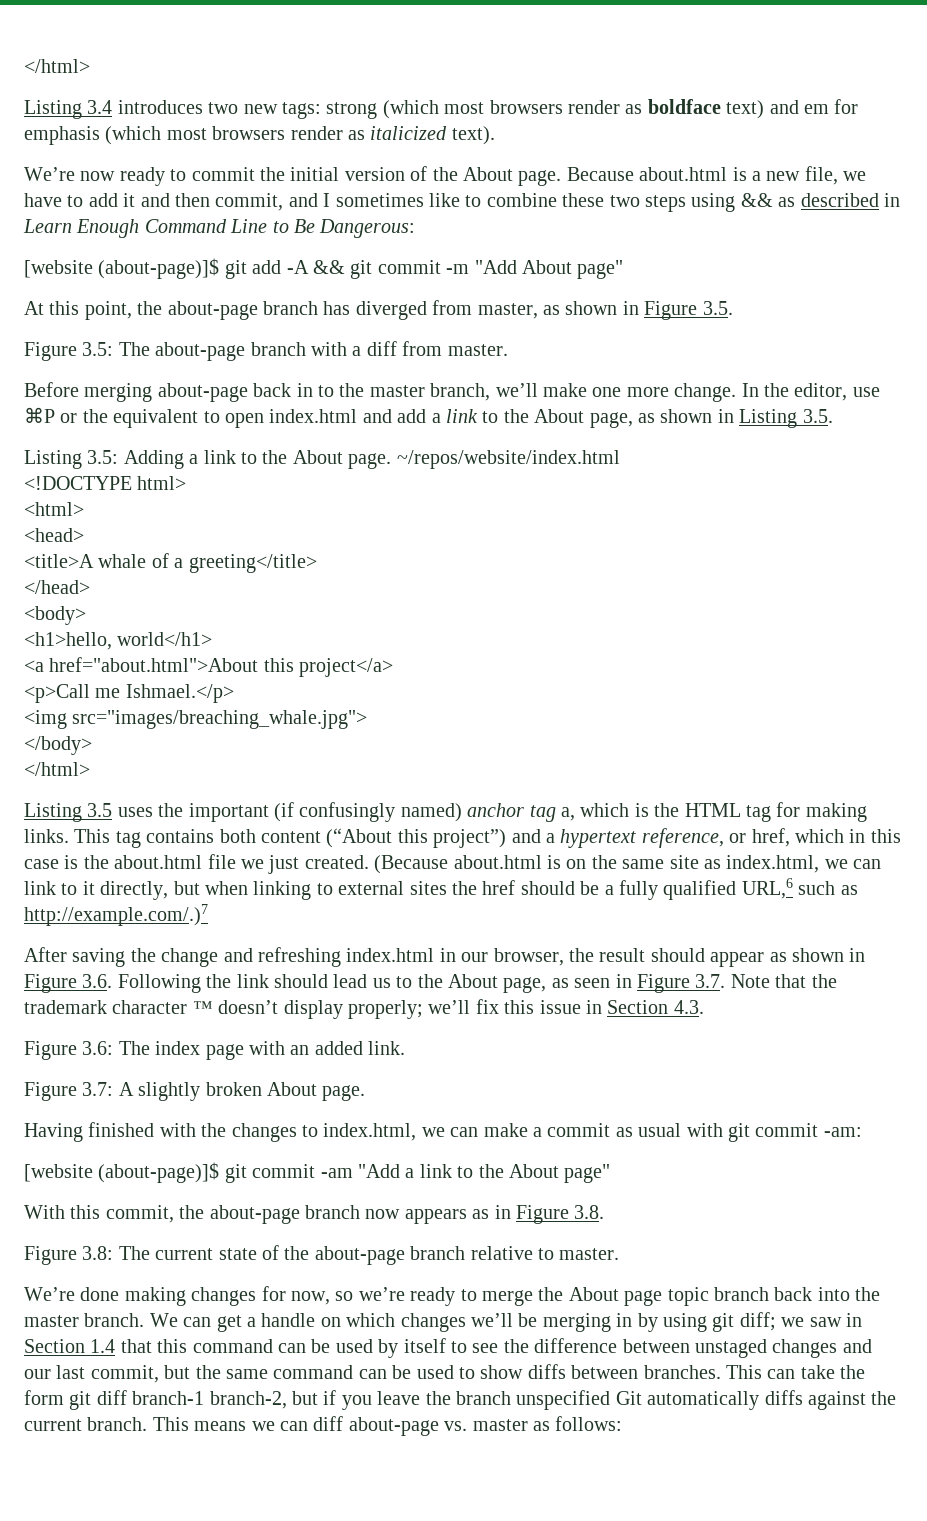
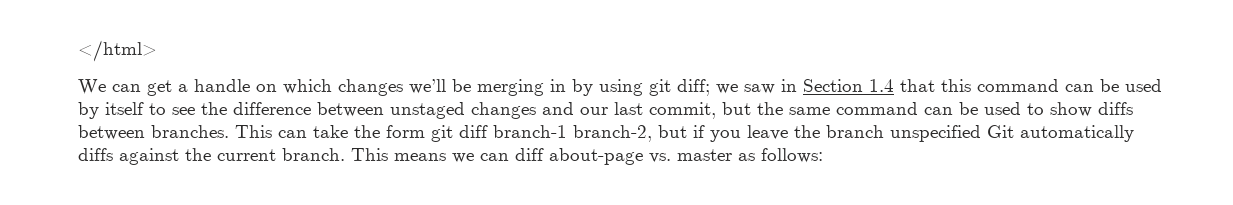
[24,59,90,73] [24,99,859,119] [24,126,495,145] [24,166,867,186] [24,193,900,212] [23,219,416,238] [24,258,624,279] [24,300,733,320] [24,341,508,361] [24,382,880,402] [24,407,833,428] [24,450,620,469] [24,476,187,490] [24,502,84,516] [24,528,84,542] [24,553,317,573] [24,580,90,594] [24,606,86,625] [24,632,213,650] [24,657,394,677] [24,684,234,703] [24,710,368,729] [24,736,92,755] [24,762,90,776] [24,802,867,822] [24,828,901,848] [24,854,882,874] [24,878,858,900] [24,904,208,926] [24,947,866,967] [24,974,837,993] [24,999,704,1019] [24,1041,406,1060] [24,1082,366,1101] [24,1122,862,1142] [24,1162,611,1183] [24,1205,605,1224] [24,1245,620,1265] [24,1286,881,1306] [24,1313,145,1327] </html> // Listing 3.4 introduces two new tags: strong (which most browsers render as boldface text) and em for emphasis (which most browsers render as italicized text). // We’re now ready to commit the initial version of the About page. Because about.html is a new file, we have to add it and then commit, and I sometimes like to combine these two steps using && as described in Learn Enough Command Line to Be Dangerous: // [website (about-page)]$ git add -A && git commit -m "Add About page" // At this point, the about-page branch has diverged from master, as shown in Figure 3.5. // Figure 3.5: The about-page branch with a diff from master. // Before merging about-page back in to the master branch, we’ll make one more change. In the editor, use ⌘P or the equivalent to open index.html and add a link to the About page, as shown in Listing 3.5. // Listing 3.5: Adding a link to the About page. ~/repos/website/index.html // <!DOCTYPE html> // <html> // <head> // <title>A whale of a greeting</title> // </head> // <body> // <h1>hello, world</h1> // <a href="about.html">About this project</a> // <p>Call me Ishmael.</p> // <img src="images/breaching_whale.jpg"> // </body> // </html> // Listing 3.5 uses the important (if confusingly named) anchor tag a, which is the HTML tag for making links. This tag contains both content (“About this project”) and a hypertext reference, or href, which in this case is the about.html file we just created. (Because about.html is on the same site as index.html, we can link to it directly, but when linking to external sites the href should be a fully qualified URL,6 such as http://example.com/.)7 // After saving the change and refreshing index.html in our browser, the result should appear as shown in Figure 3.6. Following the link should lead us to the About page, as seen in Figure 3.7. Note that the trademark character ™ doesn’t display properly; we’ll fix this issue in Section 4.3. // Figure 3.6: The index page with an added link. // Figure 3.7: A slightly broken About page. // Having finished with the changes to index.html, we can make a commit as usual with git commit -am: // [website (about-page)]$ git commit -am "Add a link to the About page" // With this commit, the about-page branch now appears as in Figure 3.8. // Figure 3.8: The current state of the about-page branch relative to master. // We’re done making changes for now, so we’re ready to merge the About page topic branch back into the master branch. -> [78,40,157,62] </html> //

